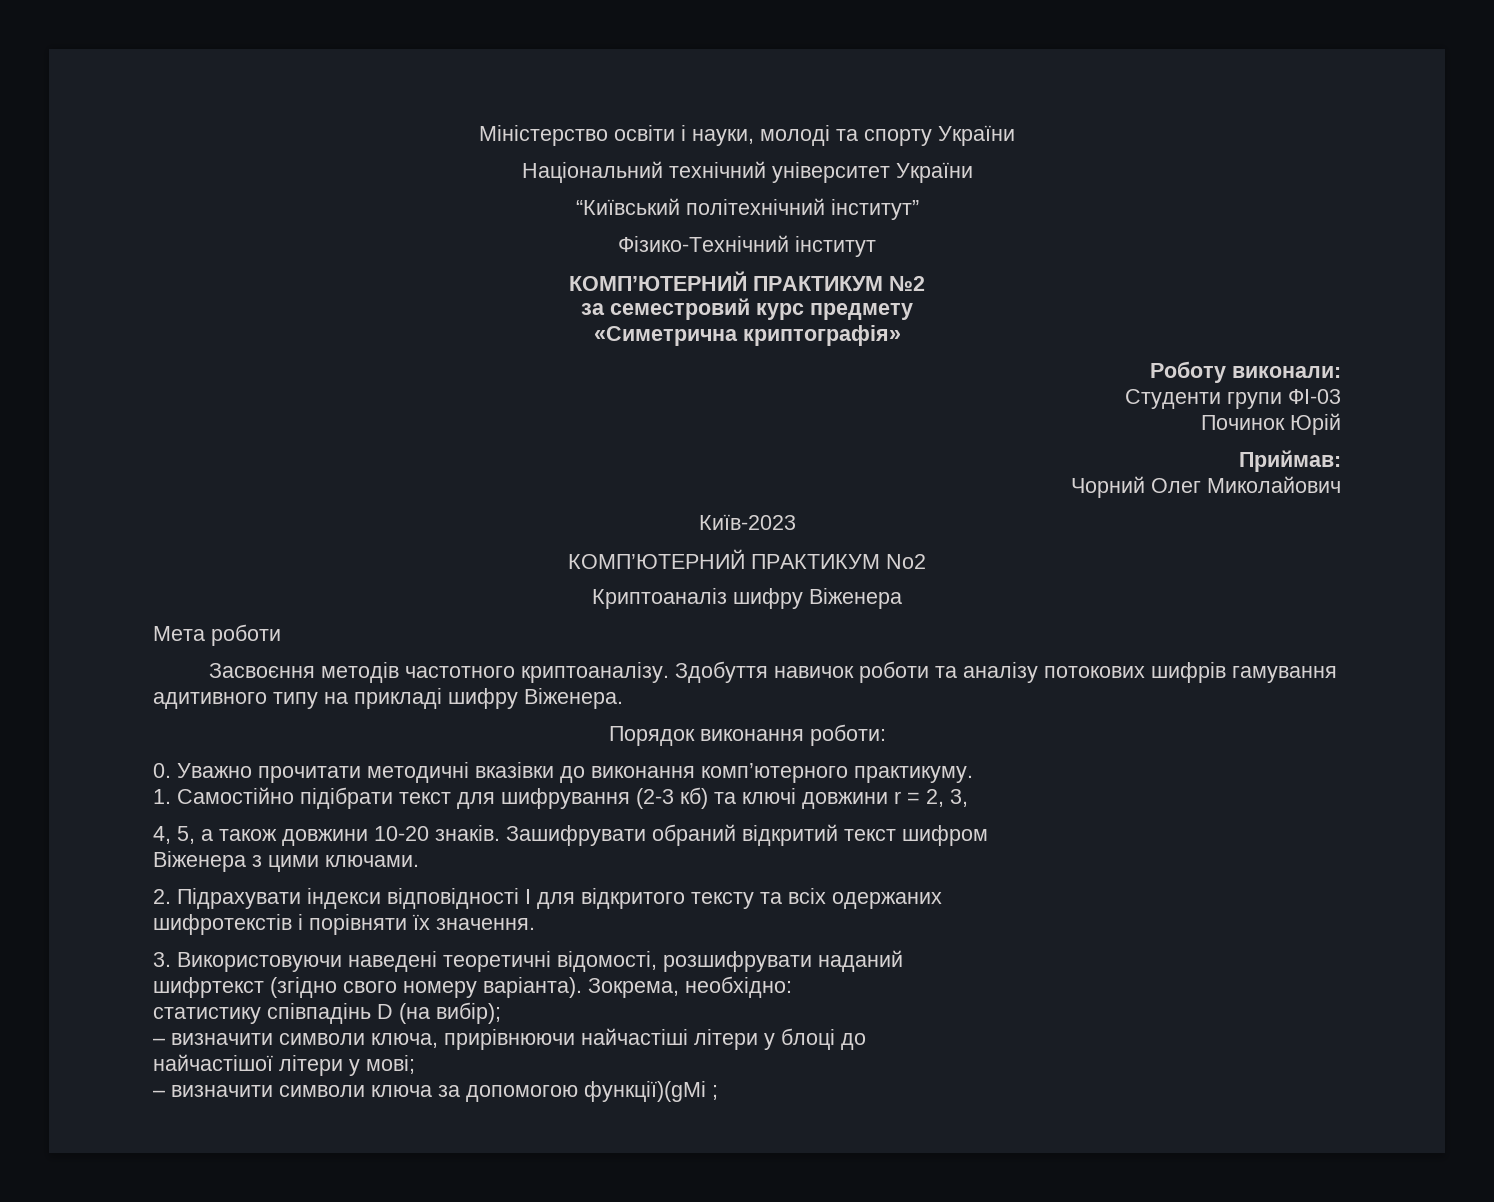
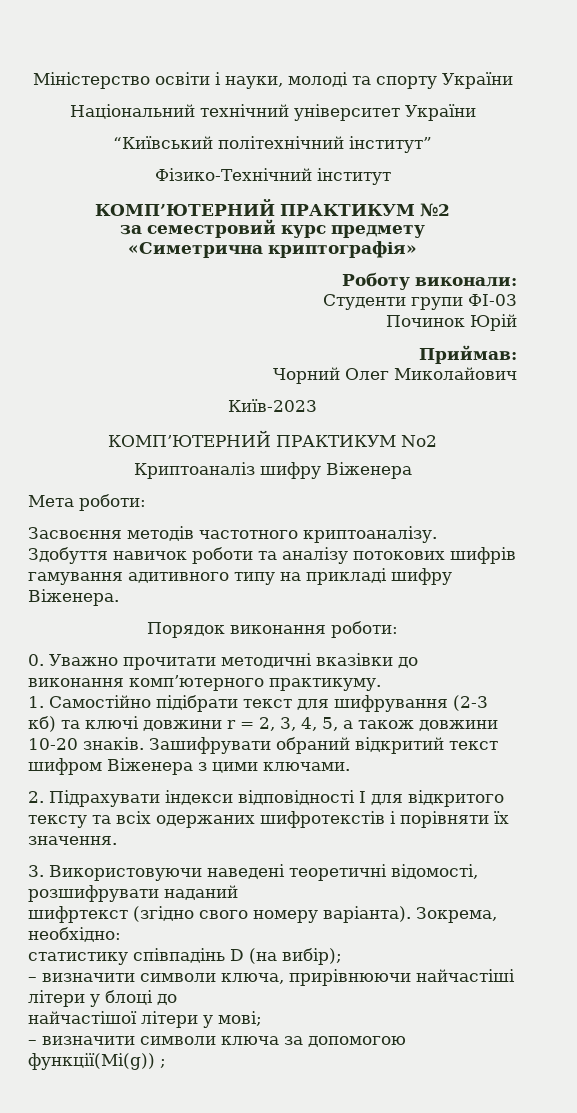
[211,624,281,646] роботи -> [79,494,146,511] роботи:
(968, 798) // -> (296, 724) none
(988, 835) // -> (102, 766) none
(942, 900) // -> (255, 821) none
[584,1081,706,1102] функції)(gMi -> [28,1053,155,1070] функції(Mi(g))

